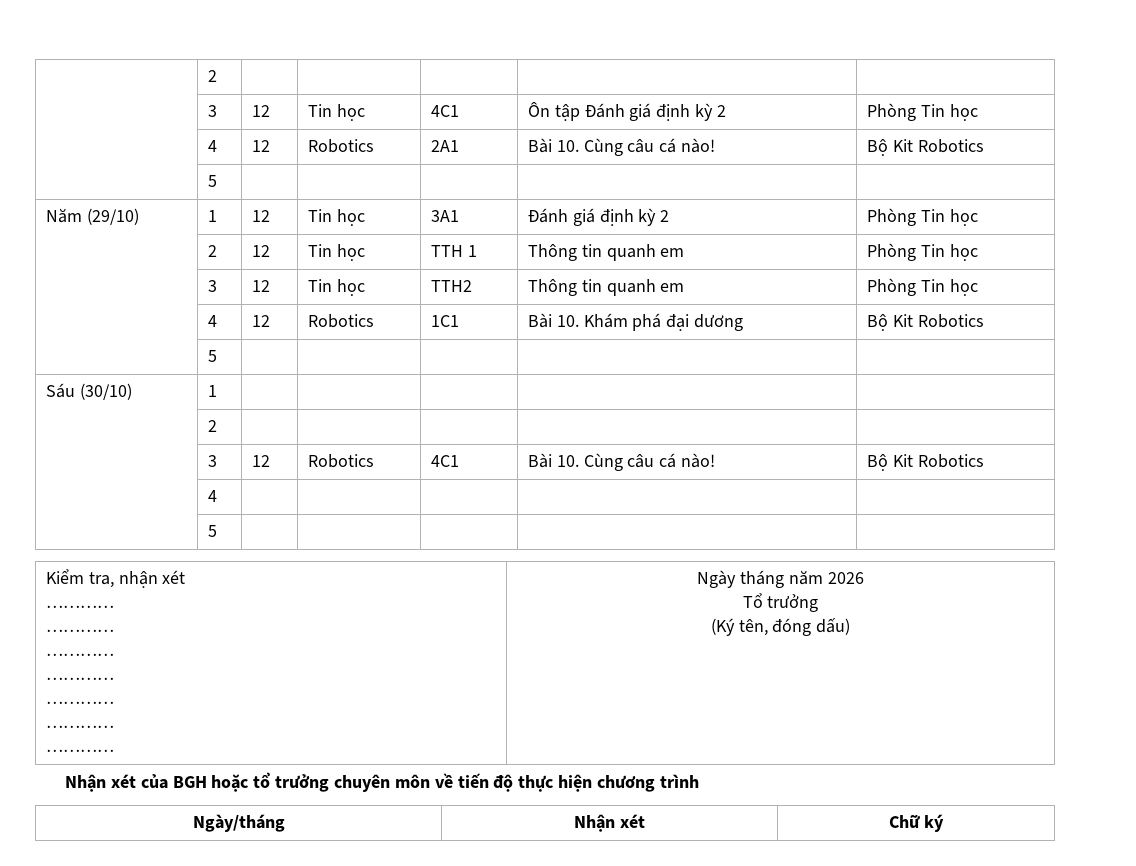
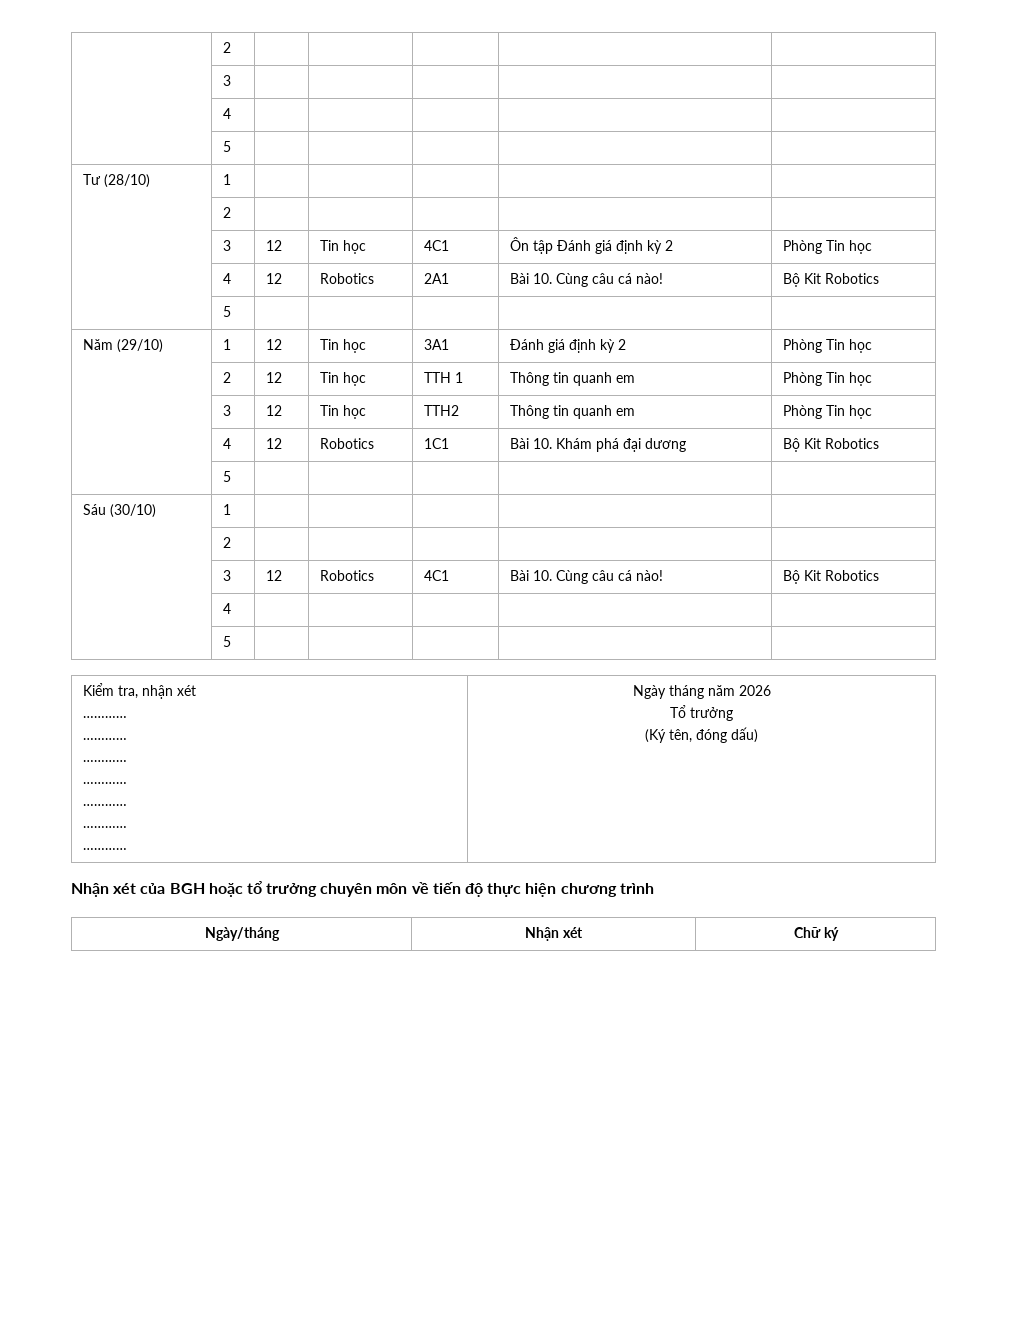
[207,70,217,82] | 2 | | | | | -> [222,42,231,53] [222,75,231,86] [222,108,231,119] [222,141,231,152] [82,174,150,188] [222,174,231,185] [222,207,231,218] | 2 | | | | | // | 3 | | | | | // | 4 | | | | | // | 5 | | | | | // Tư (28/10) | 1 | | | | | // | 2 | | | | |

